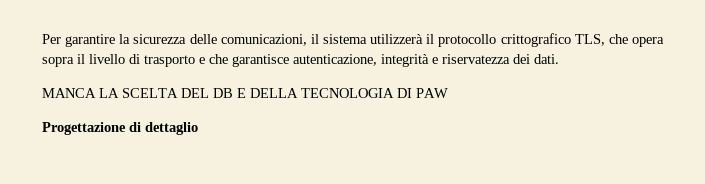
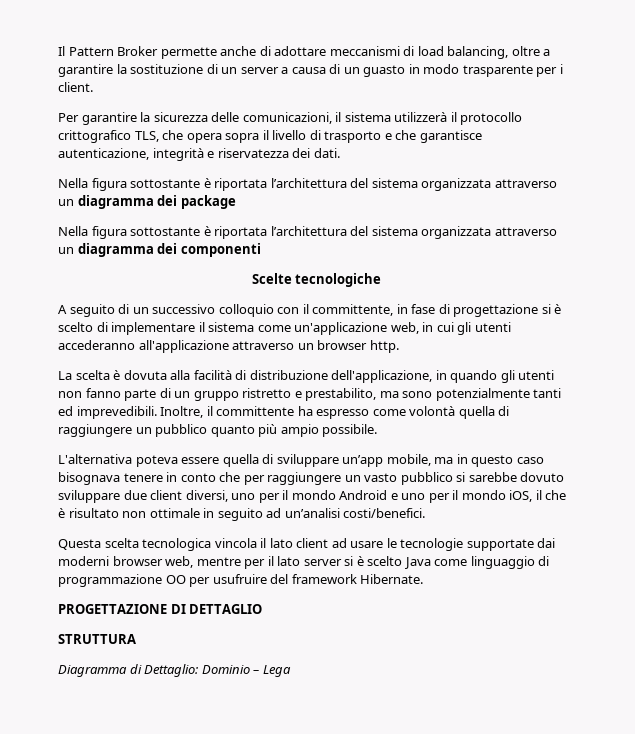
(42, 39) none -> [58,46,551,59] [58,64,563,77] [58,82,93,92] Il Pattern Broker permette anche di adottare meccanismi di load balancing, oltre a garantire la sostituzione di un server a causa di un guasto in modo trasparente per i client. //
[42,88,448,98] [42,122,198,135] MANCA LA SCELTA DEL DB E DELLA TECNOLOGIA DI PAW // Progettazione di dettaglio -> [58,178,557,191] [58,195,236,209] [58,226,557,239] [58,243,261,257] [251,273,382,287] [58,304,562,317] [58,322,511,335] [58,340,399,353] [58,370,555,383] [58,388,562,401] [58,406,510,419] [58,424,378,437] [58,454,544,467] [58,472,565,485] [58,490,567,503] [58,508,426,521] [58,538,556,551] [58,556,550,569] [58,574,424,587] [58,604,263,614] [58,634,136,644] [58,664,291,677] Nella figura sottostante è riportata l’architettura del sistema organizzata attraverso un diagramma dei package // Nella figura sottostante è riportata l’architettura del sistema organizzata attraverso un diagramma dei componenti // Scelte tecnologiche // A seguito di un successivo colloquio con il committente, in fase di progettazione si è scelto di implementare il sistema come un'applicazione web, in cui gli utenti accederanno all'applicazione attraverso un browser http. // La scelta è dovuta alla facilità di distribuzione dell'applicazione, in quando gli utenti non fanno parte di un gruppo ristretto e prestabilito, ma sono potenzialmente tanti ed imprevedibili. Inoltre, il committente ha espresso come volontà quella di raggiungere un pubblico quanto più ampio possibile. // L'alternativa poteva essere quella di sviluppare un’app mobile, ma in questo caso bisognava tenere in conto che per raggiungere un vasto pubblico si sarebbe dovuto sviluppare due client diversi, uno per il mondo Android e uno per il mondo iOS, il che è risultato non ottimale in seguito ad un’analisi costi/benefici. // Questa scelta tecnologica vincola il lato client ad usare le tecnologie supportate dai moderni browser web, mentre per il lato server si è scelto Java come linguaggio di programmazione OO per usufruire del framework Hibernate. // PROGETTAZIONE DI DETTAGLIO // STRUTTURA // Diagramma di Dettaglio: Dominio – Lega

